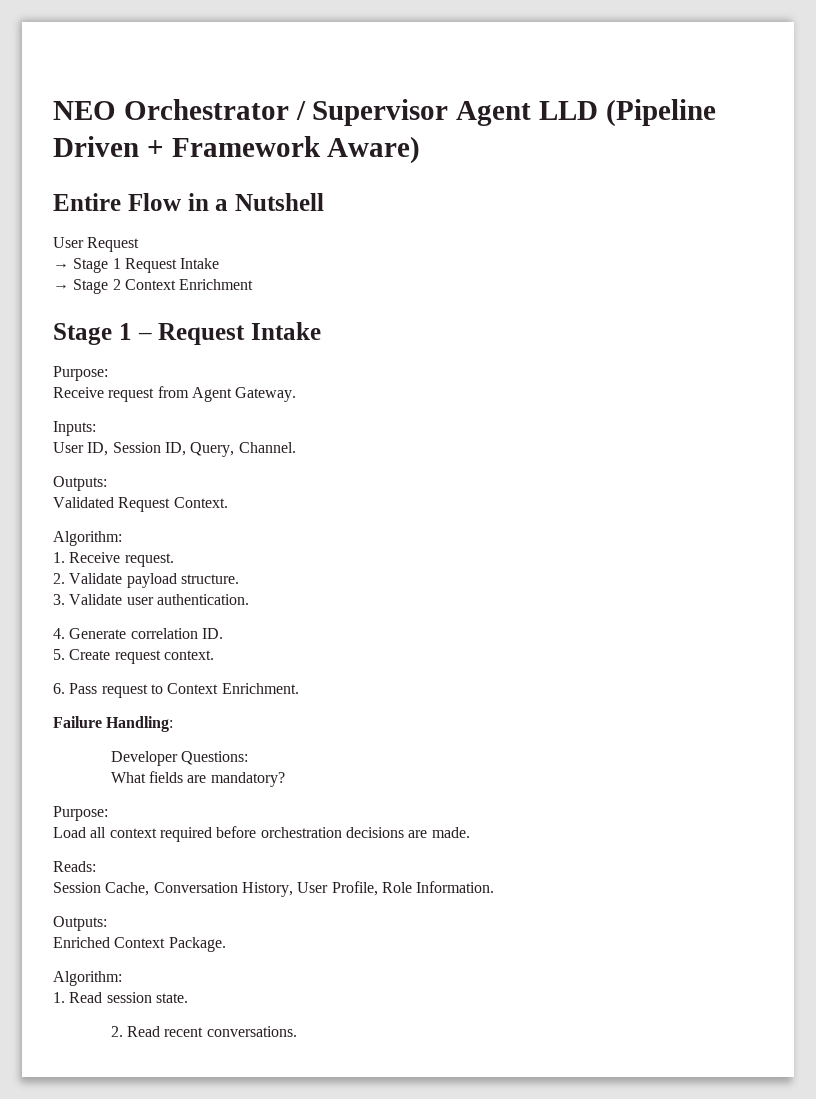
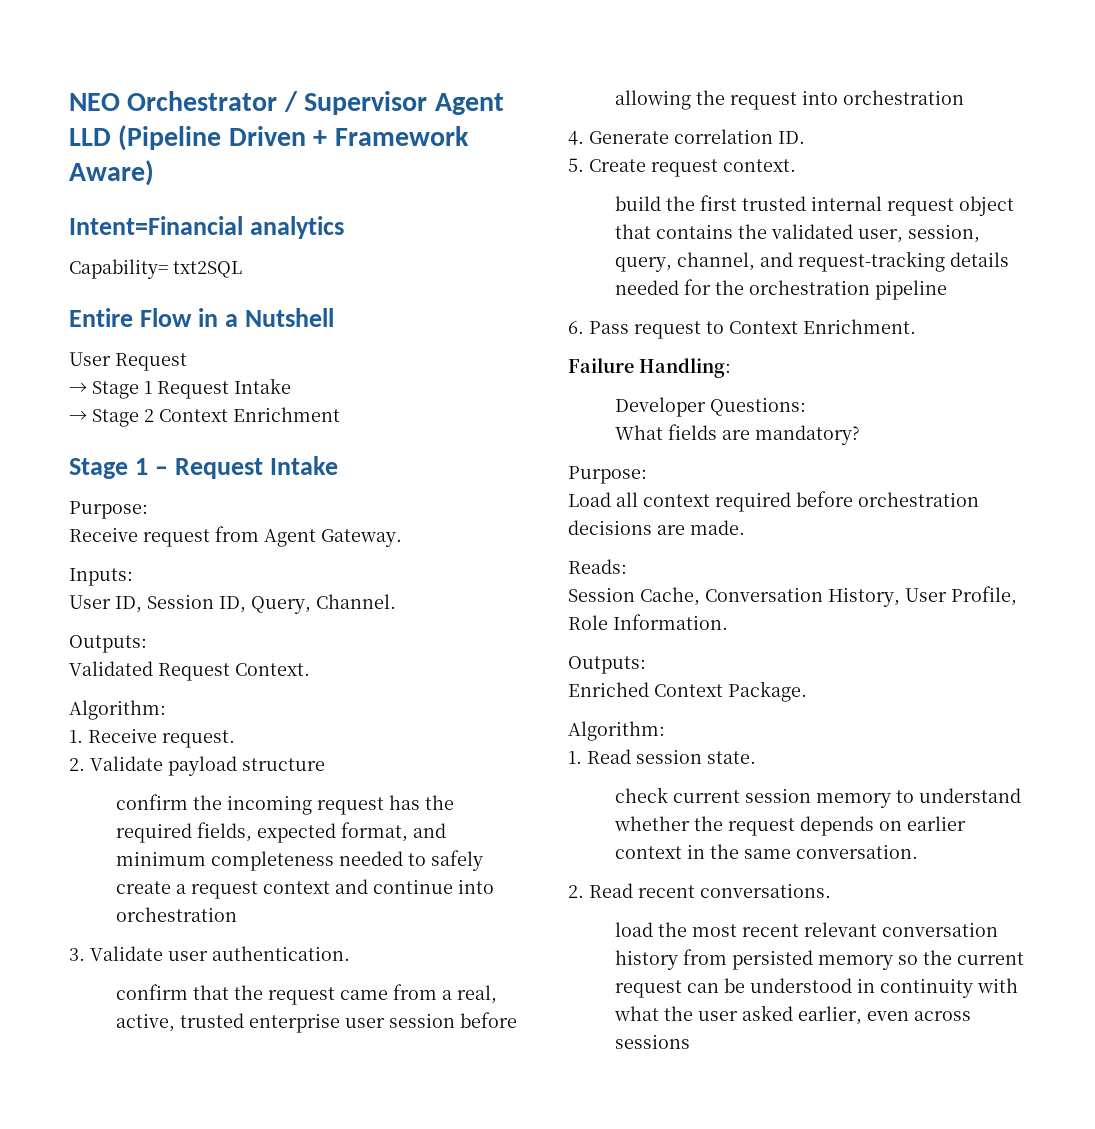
(421, 150) none -> [69,216,344,239] [69,259,242,279] // Intent=Financial analytics // Capability= txt2SQL
[180,574,239,584] [53,594,249,605] structure. // 3. Validate user authentication. -> [242,758,325,771] [116,794,455,815] [116,822,447,843] [116,850,484,871] [116,879,495,899] [116,907,238,922] [69,946,350,961] [116,984,498,1005] [116,1012,518,1033] [615,90,965,110] structure // confirm the incoming request has the required fields, expected format, and minimum completeness needed to safely create a request context and continue into orchestration // 3. Validate user authentication. // confirm that the request came from a real, active, trusted enterprise user session before allowing the request into orchestration
(214, 655) none -> [615,195,1015,216] [615,224,981,243] [615,251,1010,272] [615,279,948,300] // build the first trusted internal request object that contains the validated user, session, query, channel, and request-tracking details needed for the orchestration pipeline
[110,1026,297,1037] 2. Read recent conversations. -> [615,787,1022,808] [614,816,967,836] [615,844,919,859] [568,883,831,898] [615,922,999,937] [615,949,1025,970] [615,978,1019,998] [614,1005,972,1025] [615,1034,691,1049] check current session memory to understand whether the request depends on earlier context in the same conversation. // 2. Read recent conversations. // load the most recent relevant conversation history from persisted memory so the current request can be understood in continuity with what the user asked earlier, even across sessions

